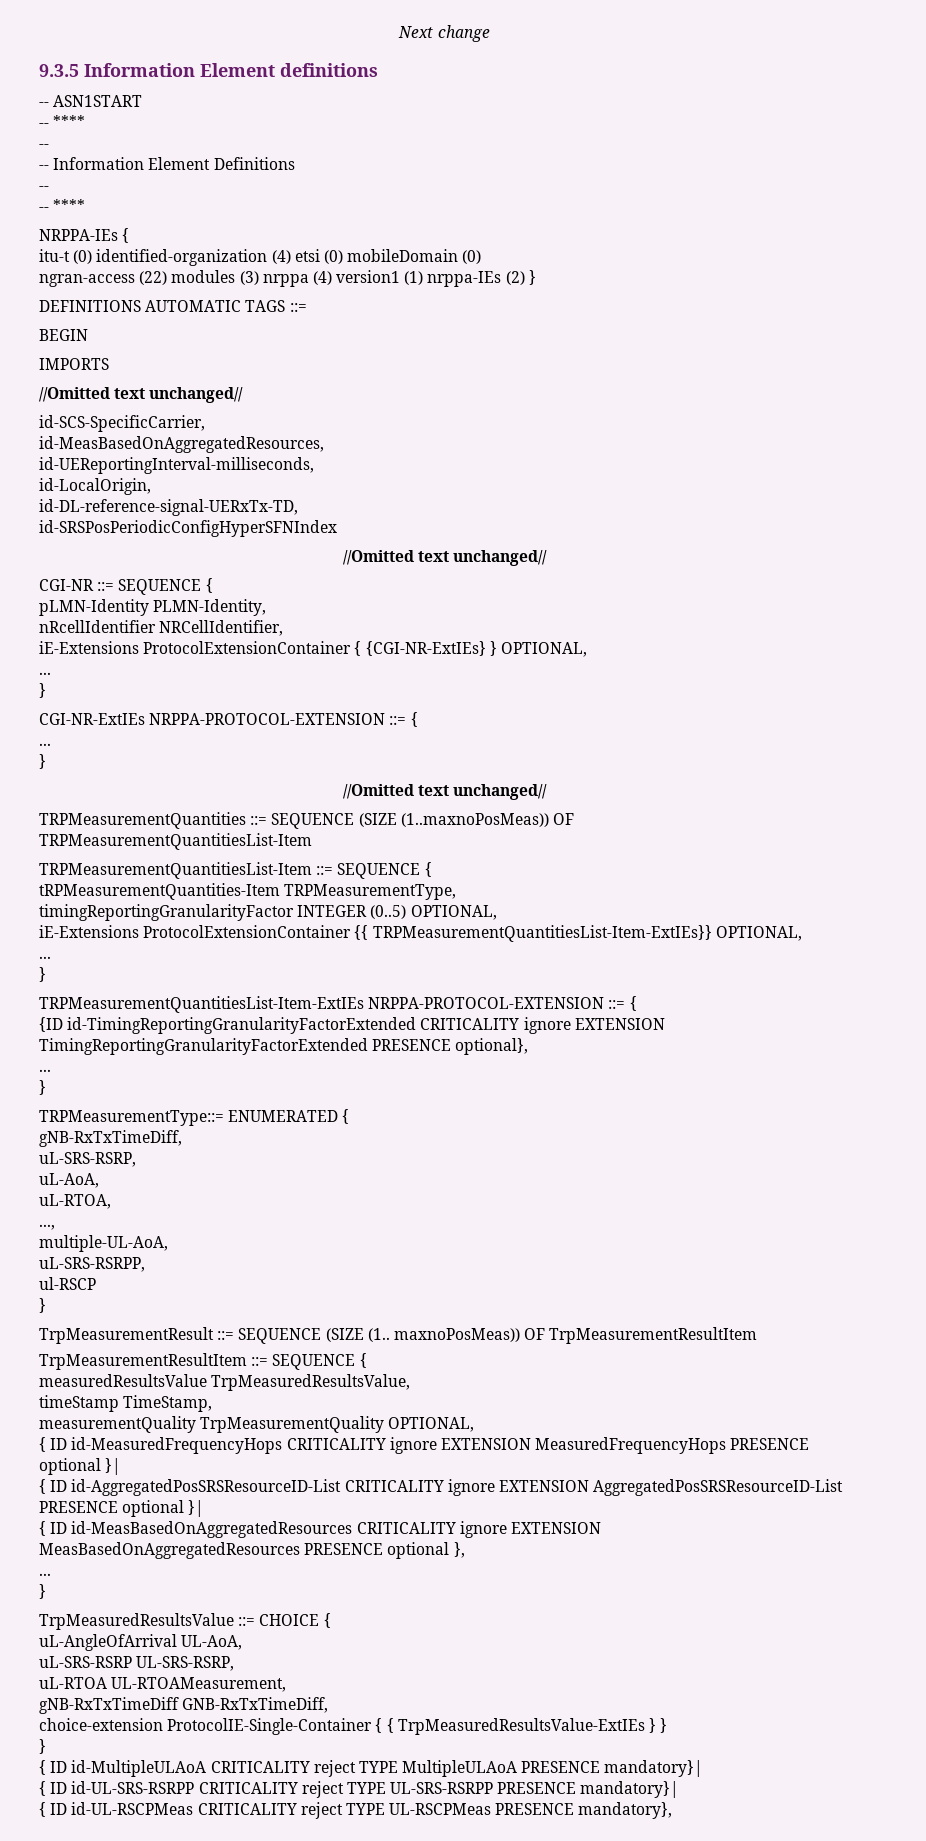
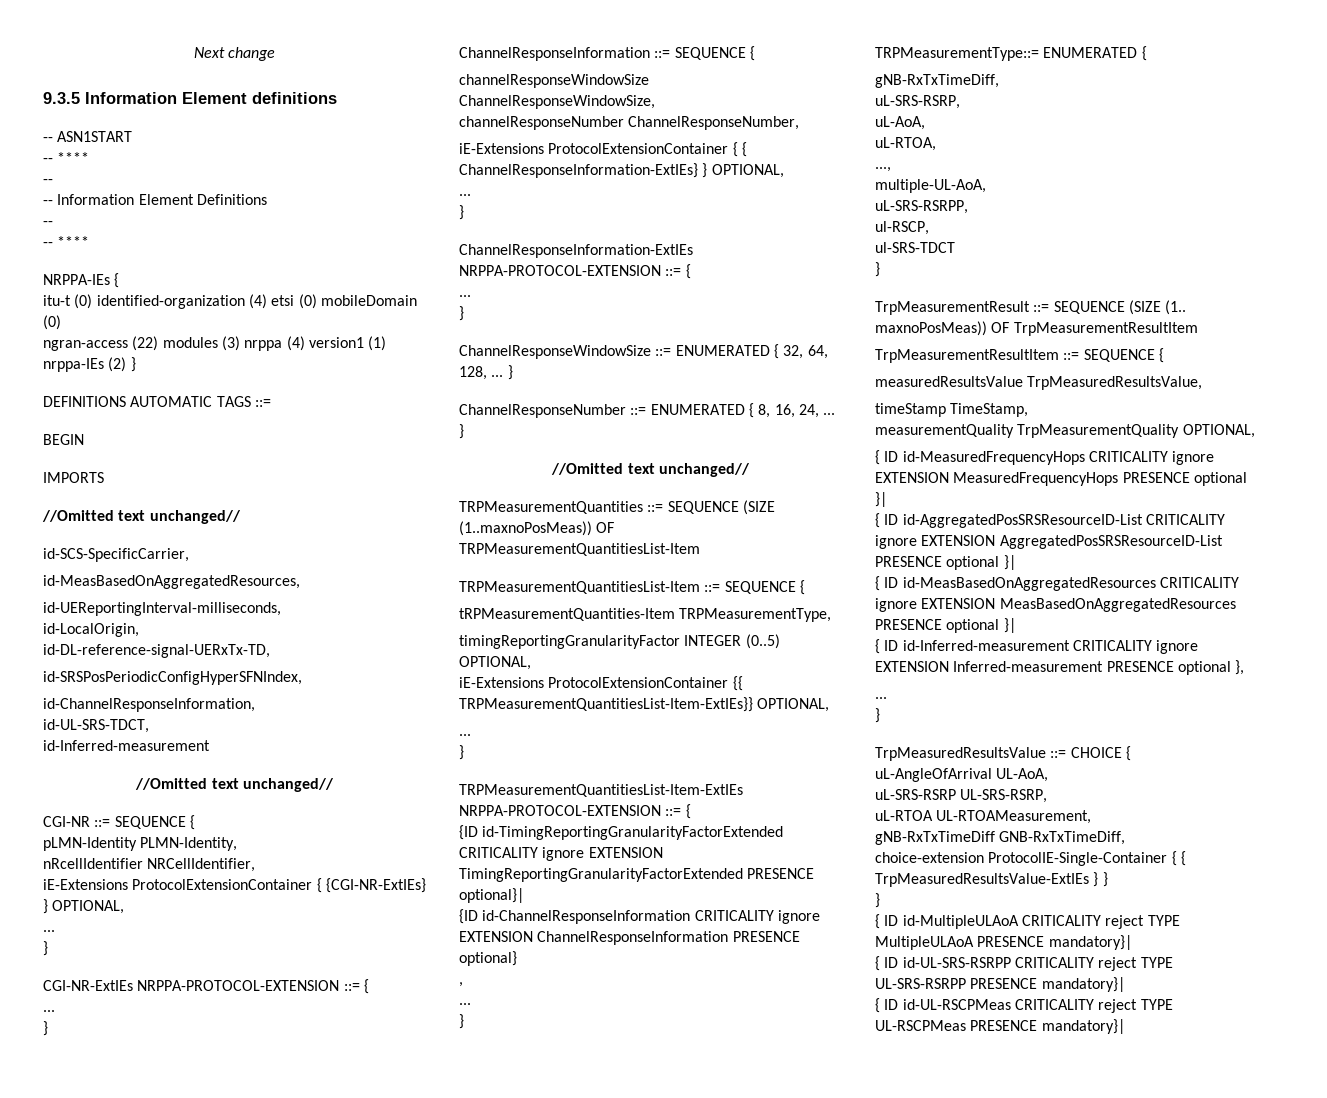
[39,520,337,537] id-SRSPosPeriodicConfigHyperSFNIndex -> [43,671,302,685] [43,698,255,712] [43,719,149,733] [43,740,210,751] id-SRSPosPeriodicConfigHyperSFNIndex, // id-ChannelResponseInformation, // id-UL-SRS-TDCT, // id-Inferred-measurement
(46, 761) none -> [459,46,755,61] [459,74,649,88] [459,95,655,109] [459,116,800,130] [459,142,747,157] [459,163,784,178] [459,194,471,196] [459,205,464,220] [459,244,693,258] [459,264,691,279] [459,295,471,297] [459,306,464,321] [459,344,828,359] [459,365,513,380] [459,403,836,418] [459,424,464,439] // ChannelResponseInformation ::= SEQUENCE { // channelResponseWindowSize ChannelResponseWindowSize, // channelResponseNumber ChannelResponseNumber, // iE-Extensions ProtocolExtensionContainer { { ChannelResponseInformation-ExtIEs} } OPTIONAL, // ... // } // ChannelResponseInformation-ExtIEs NRPPA-PROTOCOL-EXTENSION ::= { // ... // } // ChannelResponseWindowSize ::= ENUMERATED { 32, 64, 128, ... } // ChannelResponseNumber ::= ENUMERATED { 8, 16, 24, ... }
[455,1038,529,1055] optional}, -> [459,888,524,903] [459,909,820,924] [459,931,800,945] [459,951,517,966] [459,982,463,987] optional}| // {ID id-ChannelResponseInformation CRITICALITY ignore EXTENSION ChannelResponseInformation PRESENCE optional} // ,
[39,1277,96,1290] ul-RSCP -> [875,221,929,235] [875,242,955,253] ul-RSCP, // ul-SRS-TDCT
(450, 1550) none -> [1003,618,1016,633] [875,639,1199,654] [875,661,1231,675] }| // { ID id-Inferred-measurement CRITICALITY ignore EXTENSION Inferred-measurement PRESENCE optional
[578,1802,673,1819] mandatory}, -> [1041,1019,1125,1034] mandatory}|

